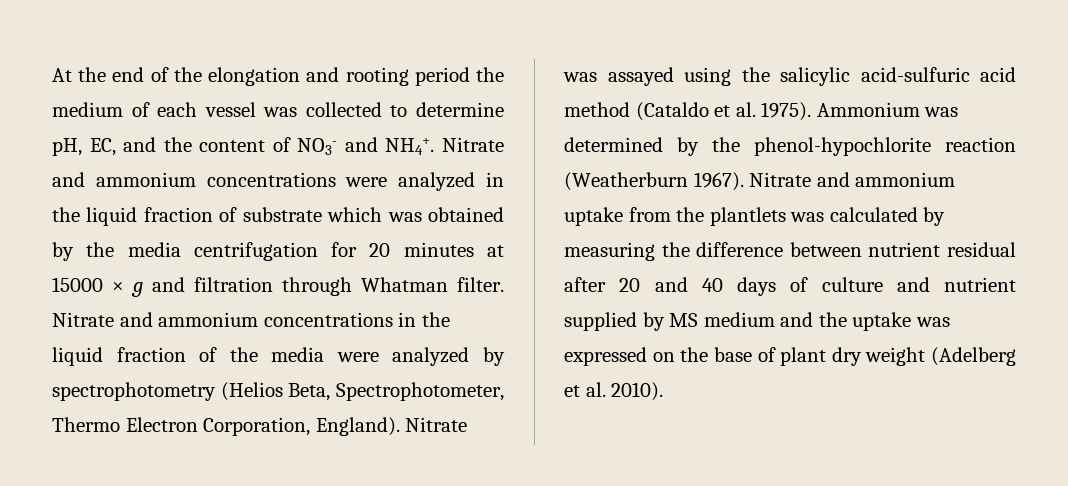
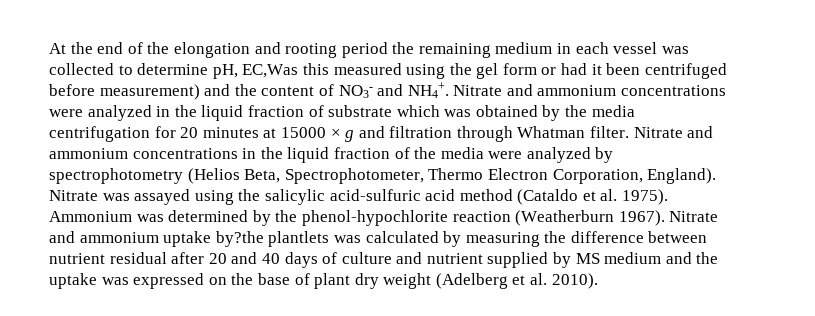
[52,102,150,117] medium of -> [418,42,572,58] remaining medium in
[89,138,116,156] EC, -> [242,63,727,79] [49,84,200,100] EC,Was this measured using the gel form or had it been centrifuged before measurement)
[628,207,705,222] from the -> [215,231,264,247] by?the

